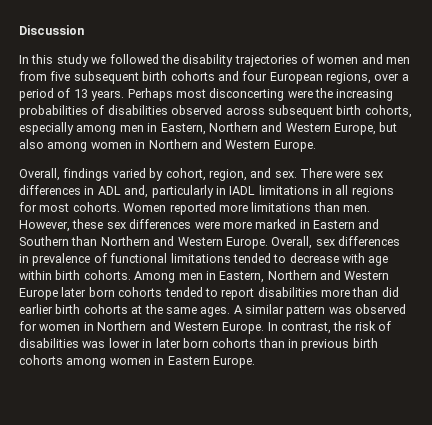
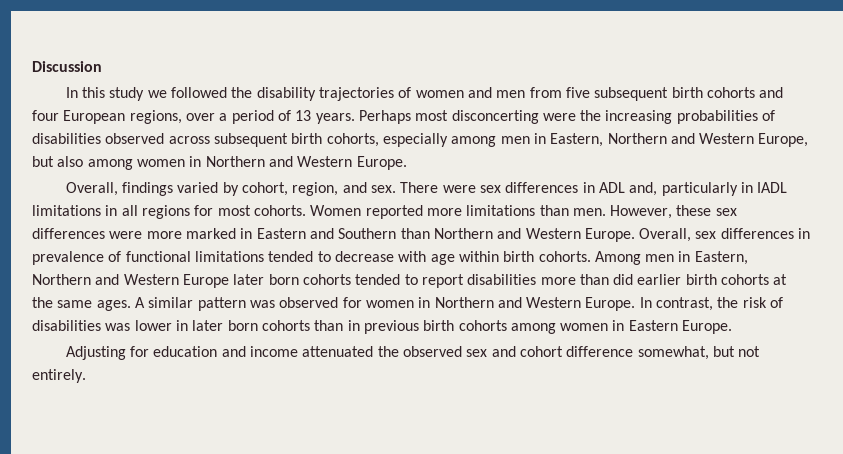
(255, 362) none -> [65,346,761,360] [32,369,86,383] // Adjusting for education and income attenuated the observed sex and cohort difference somewhat, but not entirely.

